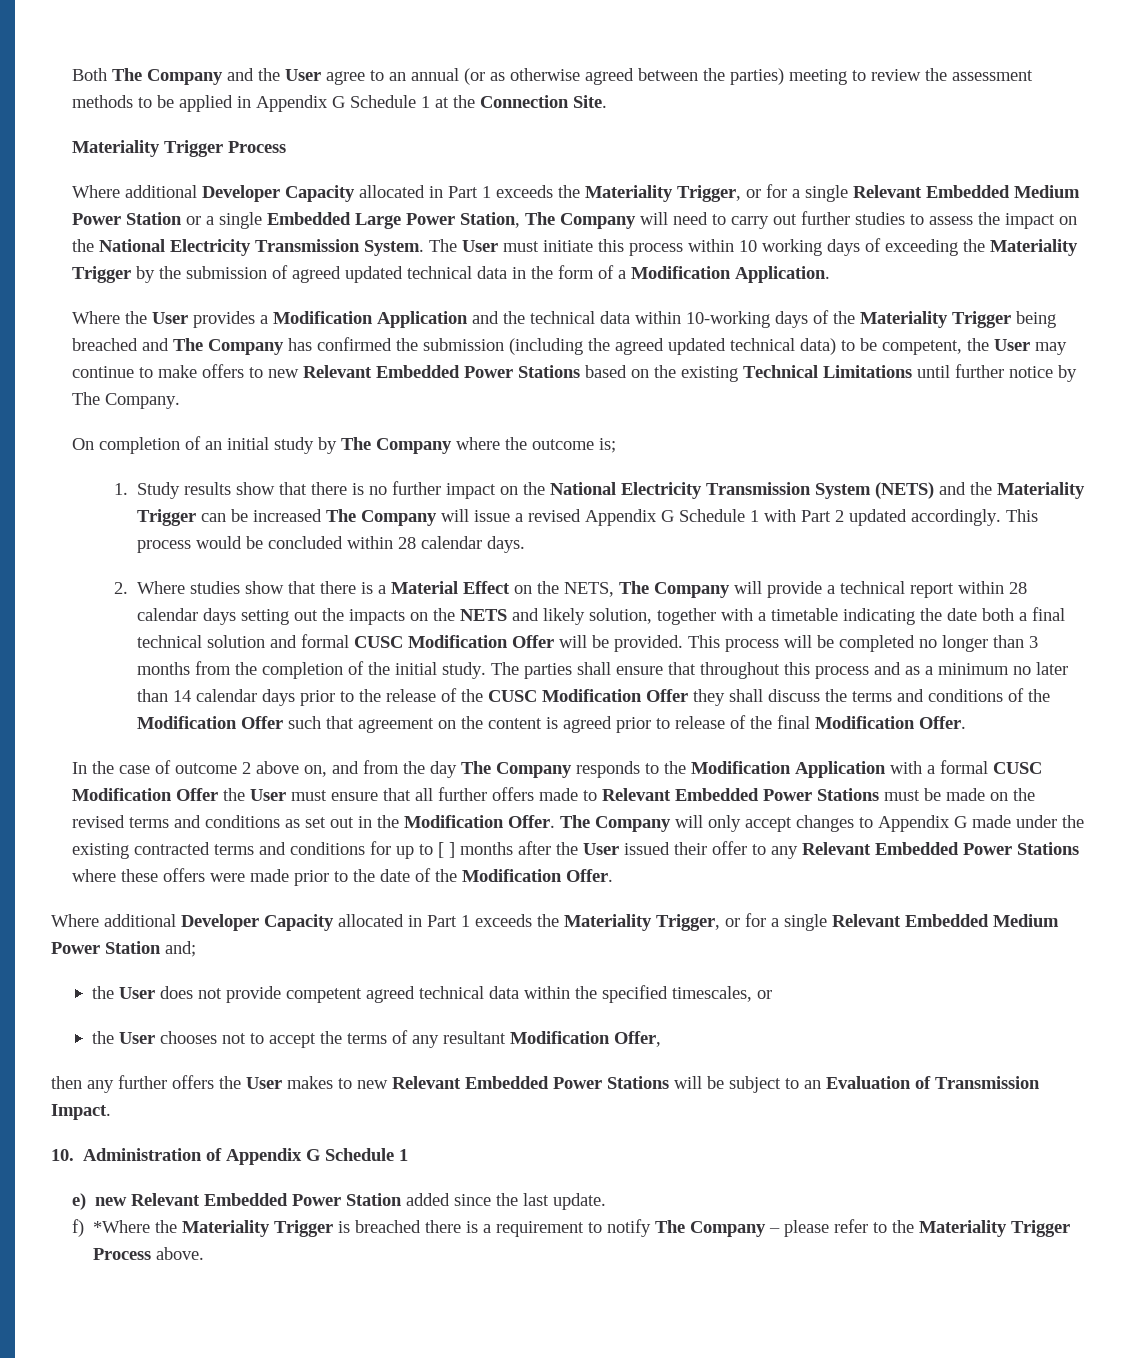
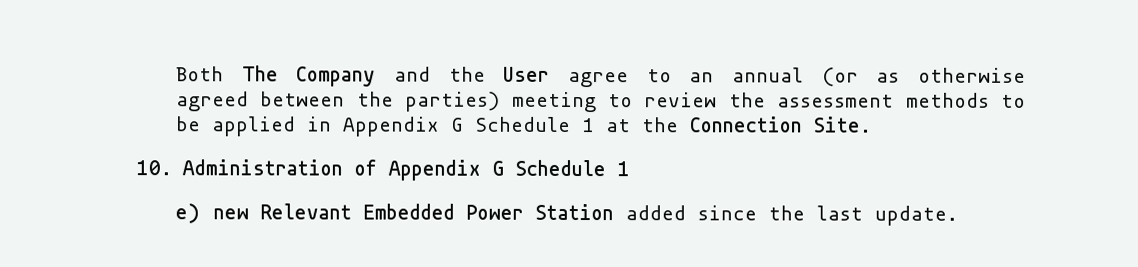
[71,140,286,157] [71,184,1080,202] [71,211,1077,229] [71,238,1078,256] [71,265,830,283] [71,310,1056,328] [71,337,1067,355] [71,364,1077,382] [71,392,180,409] [71,436,616,454] [113,481,1085,499] [136,509,1038,526] [136,536,525,553] [113,581,1027,598] [136,607,1065,625] [136,634,1038,652] [136,661,1068,679] [136,688,1050,706] [136,715,966,733] [71,760,1042,778] [71,787,1035,801] [71,815,1084,832] [71,841,1079,859] [71,868,613,886] [50,913,1059,931] [50,941,196,957] [92,985,773,1003] [92,1030,662,1048] [50,1075,1040,1093] [50,1104,111,1120] // Materiality Trigger Process // Where additional Developer Capacity allocated in Part 1 exceeds the Materiality Trigger, or for a single Relevant Embedded Medium Power Station or a single Embedded Large Power Station, The Company will need to carry out further studies to assess the impact on the National Electricity Transmission System. The User must initiate this process within 10 working days of exceeding the Materiality Trigger by the submission of agreed updated technical data in the form of a Modification Application. // Where the User provides a Modification Application and the technical data within 10-working days of the Materiality Trigger being breached and The Company has confirmed the submission (including the agreed updated technical data) to be competent, the User may continue to make offers to new Relevant Embedded Power Stations based on the existing Technical Limitations until further notice by The Company. // On completion of an initial study by The Company where the outcome is; // 1. Study results show that there is no further impact on the National Electricity Transmission System (NETS) and the Materiality Trigger can be increased The Company will issue a revised Appendix G Schedule 1 with Part 2 updated accordingly. This process would be concluded within 28 calendar days. // 2. Where studies show that there is a Material Effect on the NETS, The Company will provide a technical report within 28 calendar days setting out the impacts on the NETS and likely solution, together with a timetable indicating the date both a final technical solution and formal CUSC Modification Offer will be provided. This process will be completed no longer than 3 months from the completion of the initial study. The parties shall ensure that throughout this process and as a minimum no later than 14 calendar days prior to the release of the CUSC Modification Offer they shall discuss the terms and conditions of the Modification Offer such that agreement on the content is agreed prior to release of the final Modification Offer. // In the case of outcome 2 above on, and from the day The Company responds to the Modification Application with a formal CUSC Modification Offer the User must ensure that all further offers made to Relevant Embedded Power Stations must be made on the revised terms and conditions as set out in the Modification Offer. The Company will only accept changes to Appendix G made under the existing contracted terms and conditions for up to [ ] months after the User issued their offer to any Relevant Embedded Power Stations where these offers were made prior to the date of the Modification Offer. // Where additional Developer Capacity allocated in Part 1 exceeds the Materiality Trigger, or for a single Relevant Embedded Medium Power Station and; // the User does not provide competent agreed technical data within the specified timescales, or // the User chooses not to accept the terms of any resultant Modification Offer, // then any further offers the User makes to new Relevant Embedded Power Stations will be subject to an Evaluation of Transmission Impact. -> (872, 124) none
[71,1219,1071,1237] [93,1247,205,1260] // f) *Where the Materiality Trigger is breached there is a requirement to notify The Company – please refer to the Materiality Trigger Process above. -> (959, 215) none

